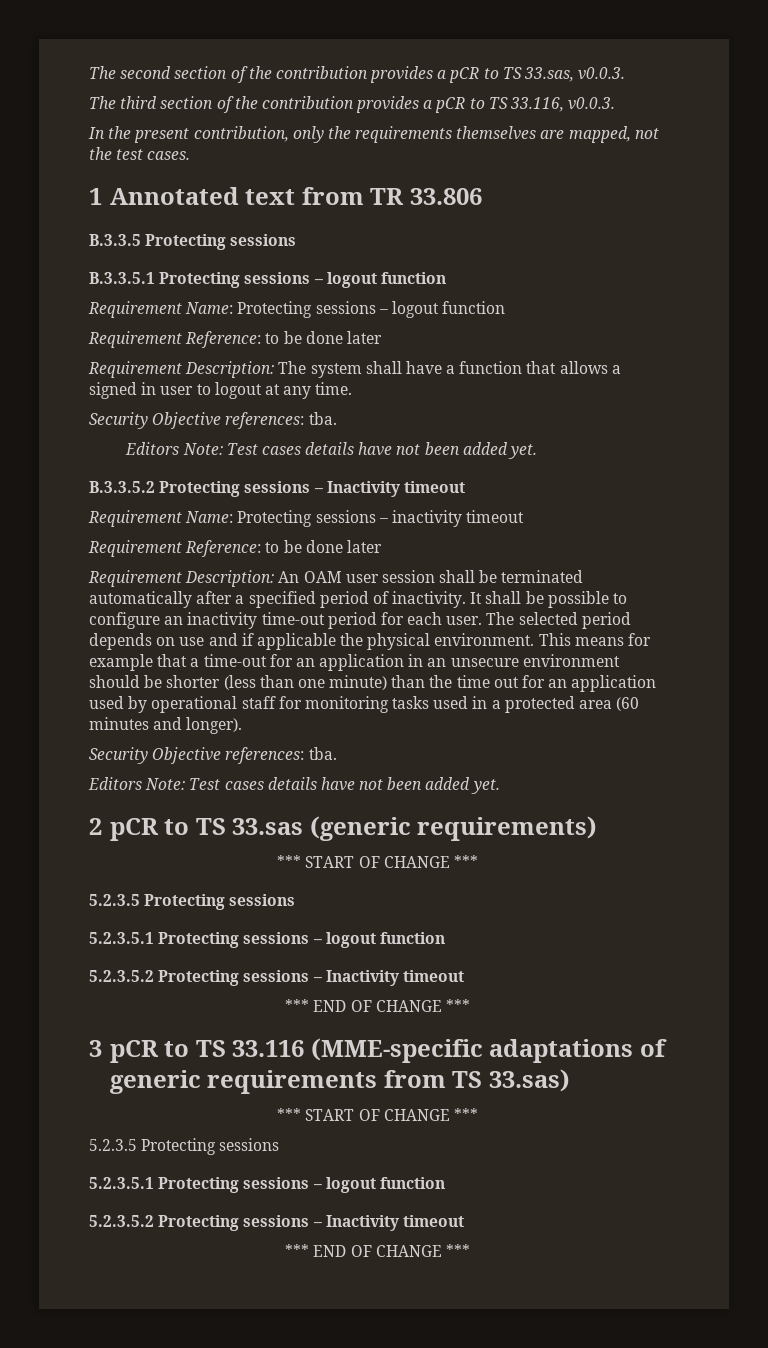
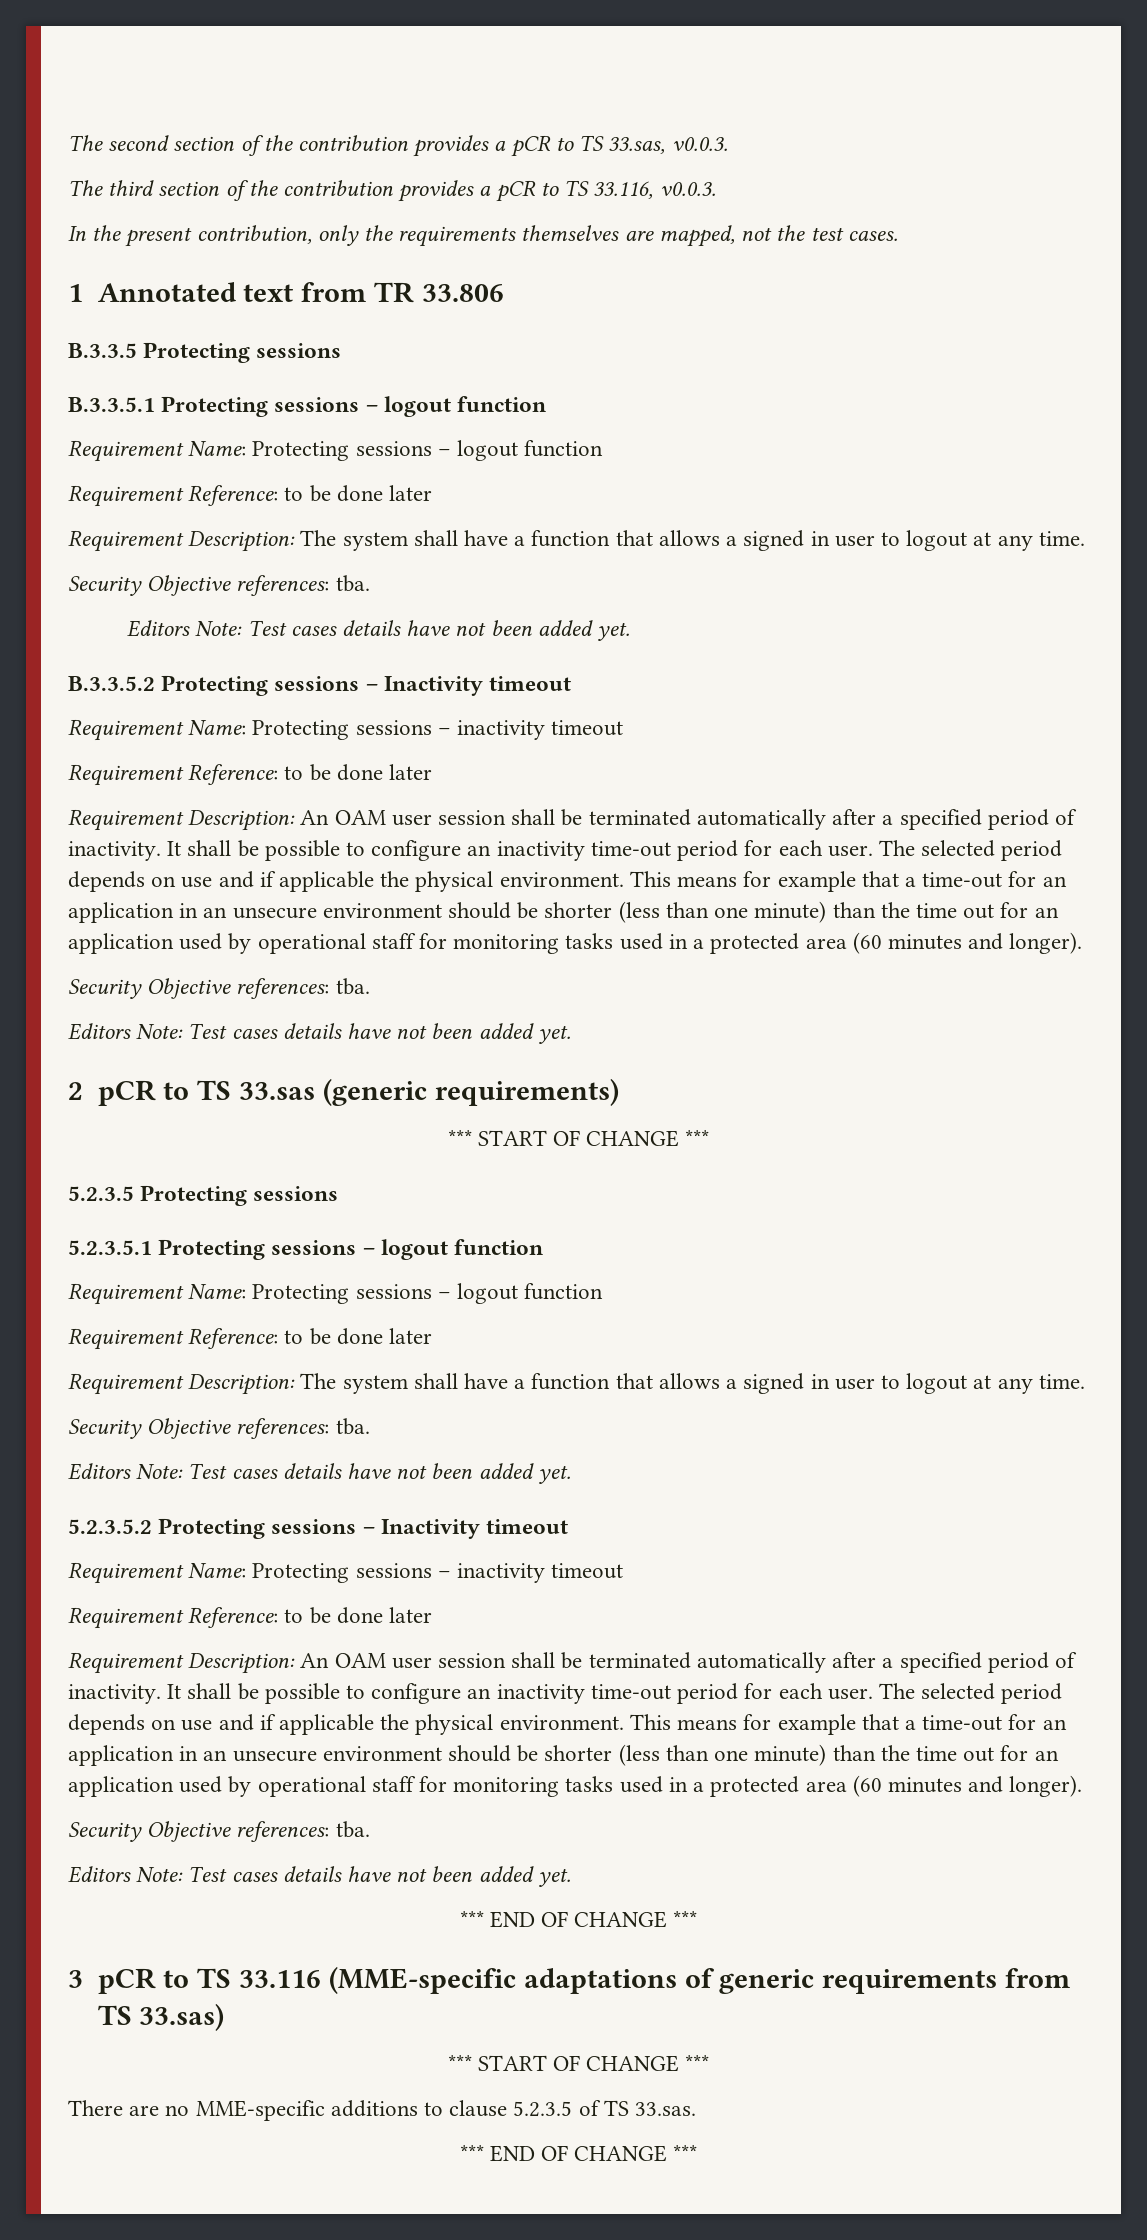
[89,970,464,986] // 5.2.3.5.2 Protecting sessions – Inactivity timeout -> [68,1283,604,1305] [68,1328,433,1350] [68,1373,1085,1395] [68,1418,370,1439] [68,1463,571,1484] [68,1518,569,1539] [68,1562,624,1584] [68,1607,433,1629] [68,1652,1077,1674] [68,1683,1063,1704] [68,1714,1067,1735] [68,1744,1059,1766] [68,1775,1083,1797] [68,1821,370,1842] [68,1866,571,1887] // Requirement Name: Protecting sessions – logout function // Requirement Reference: to be done later // Requirement Description: The system shall have a function that allows a signed in user to logout at any time. // Security Objective references: tba. // Editors Note: Test cases details have not been added yet. // 5.2.3.5.2 Protecting sessions – Inactivity timeout // Requirement Name: Protecting sessions – inactivity timeout // Requirement Reference: to be done later // Requirement Description: An OAM user session shall be terminated automatically after a specified period of inactivity. It shall be possible to configure an inactivity time-out period for each user. The selected period depends on use and if applicable the physical environment. This means for example that a time-out for an application in an unsecure environment should be shorter (less than one minute) than the time out for an application used by operational staff for monitoring tasks used in a protected area (60 minutes and longer). // Security Objective references: tba. // Editors Note: Test cases details have not been added yet.
[89,1138,280,1155] [89,1177,445,1193] [89,1215,464,1231] 5.2.3.5 Protecting sessions // 5.2.3.5.1 Protecting sessions – logout function // 5.2.3.5.2 Protecting sessions – Inactivity timeout -> [68,2100,697,2121] There are no MME-specific additions to clause 5.2.3.5 of TS 33.sas.

